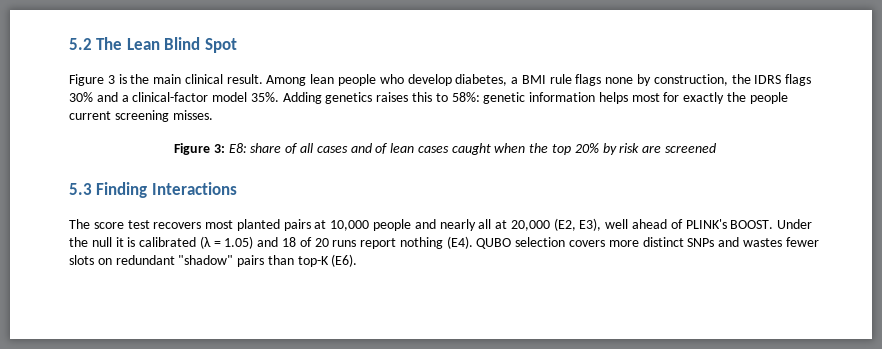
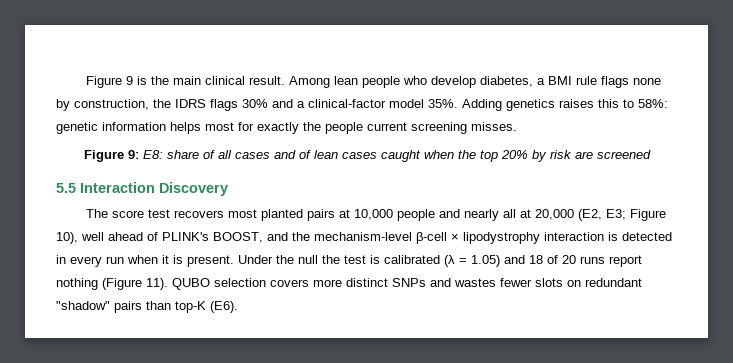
[69,37,237,53] [69,74,115,86] 5.2 The Lean Blind Spot // Figure 3 -> [85,76,133,88] Figure 9
[213,144,225,153] 3: -> [127,150,139,159] 9:
[69,182,237,198] 5.3 Finding Interactions -> [56,182,228,196] 5.5 Interaction Discovery
[579,218,602,231] E3), -> [605,209,666,221] [56,232,78,244] E3; Figure 10),
[730,220,774,229] BOOST. -> [213,232,672,244] [56,255,234,267] BOOST, and the mechanism-level β-cell × lipodystrophy interaction is detected in every run when it is present.
[115,237,124,247] it -> [322,255,366,264] the test
[446,236,473,249] (E4). -> [102,278,168,290] (Figure 11).

